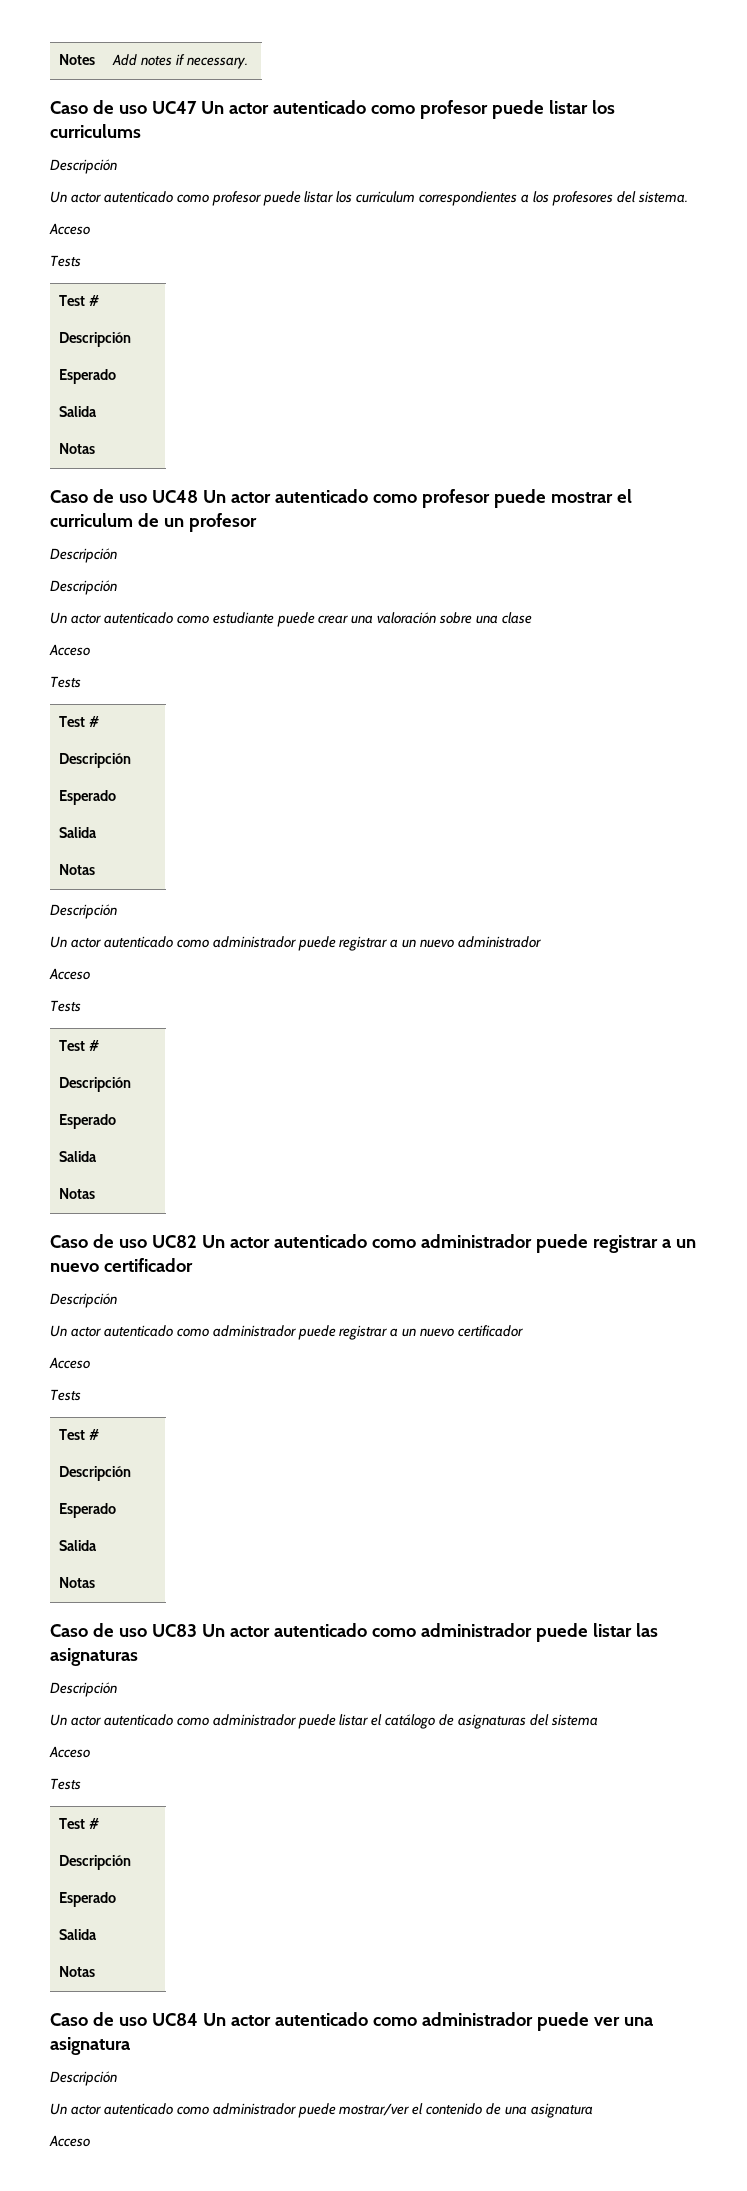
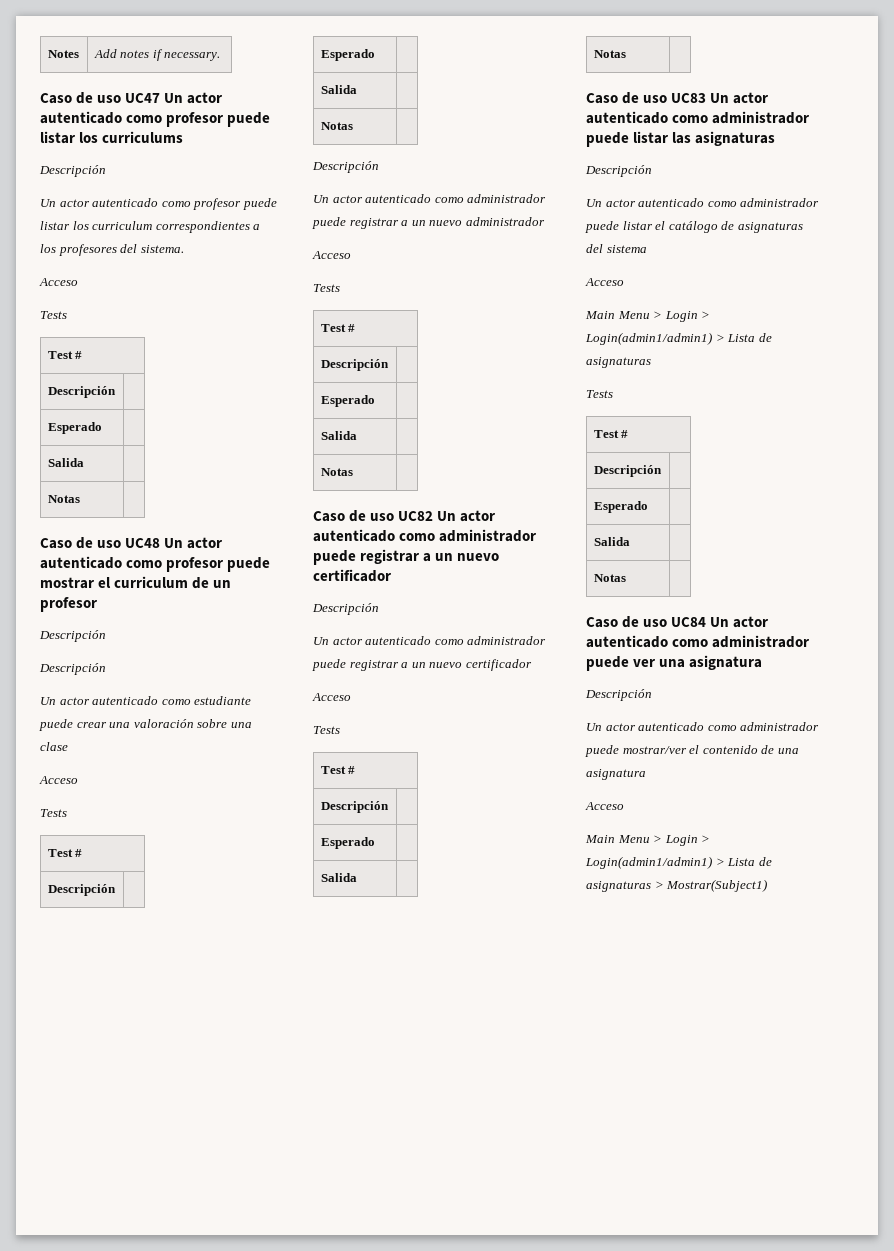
(90, 1752) none -> [585,311,711,322] [585,332,772,345] [586,357,651,368] // Main Menu > Login > Login(admin1/admin1) > Lista de asignaturas
(90, 2141) none -> [585,835,711,846] [585,856,772,869] [586,879,768,892] // Main Menu > Login > Login(admin1/admin1) > Lista de asignaturas > Mostrar(Subject1)

